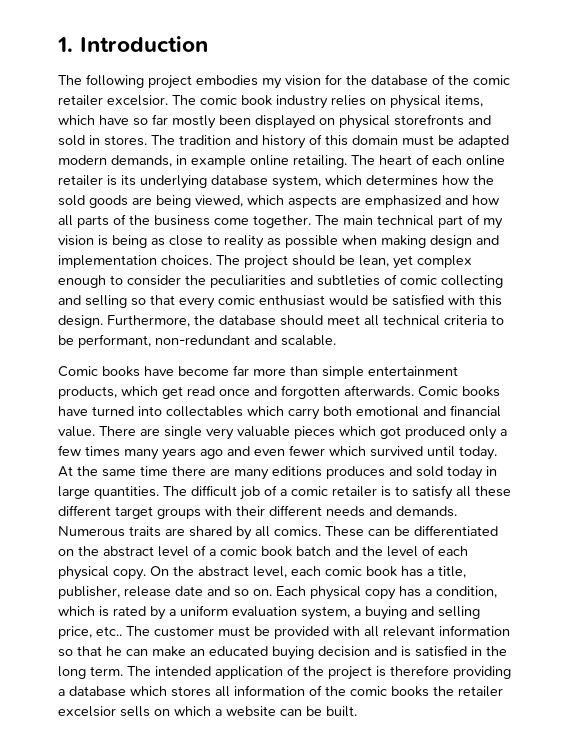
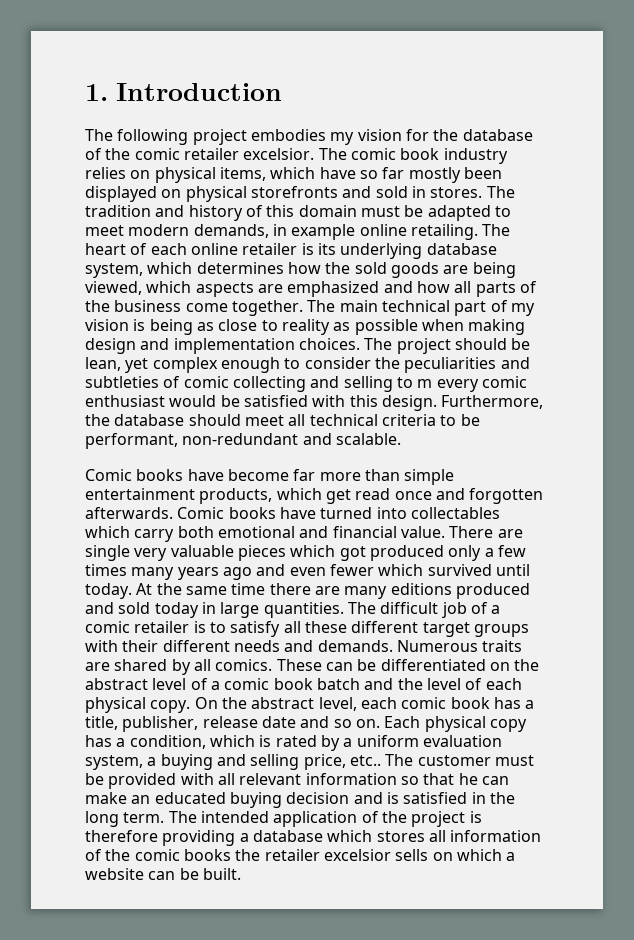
(509, 141) none -> [494,206,511,217] [85,225,124,236] to meet
[131,295,175,306] so that -> [396,377,433,388] to m
[326,466,385,479] produces -> [455,583,530,599] produced

